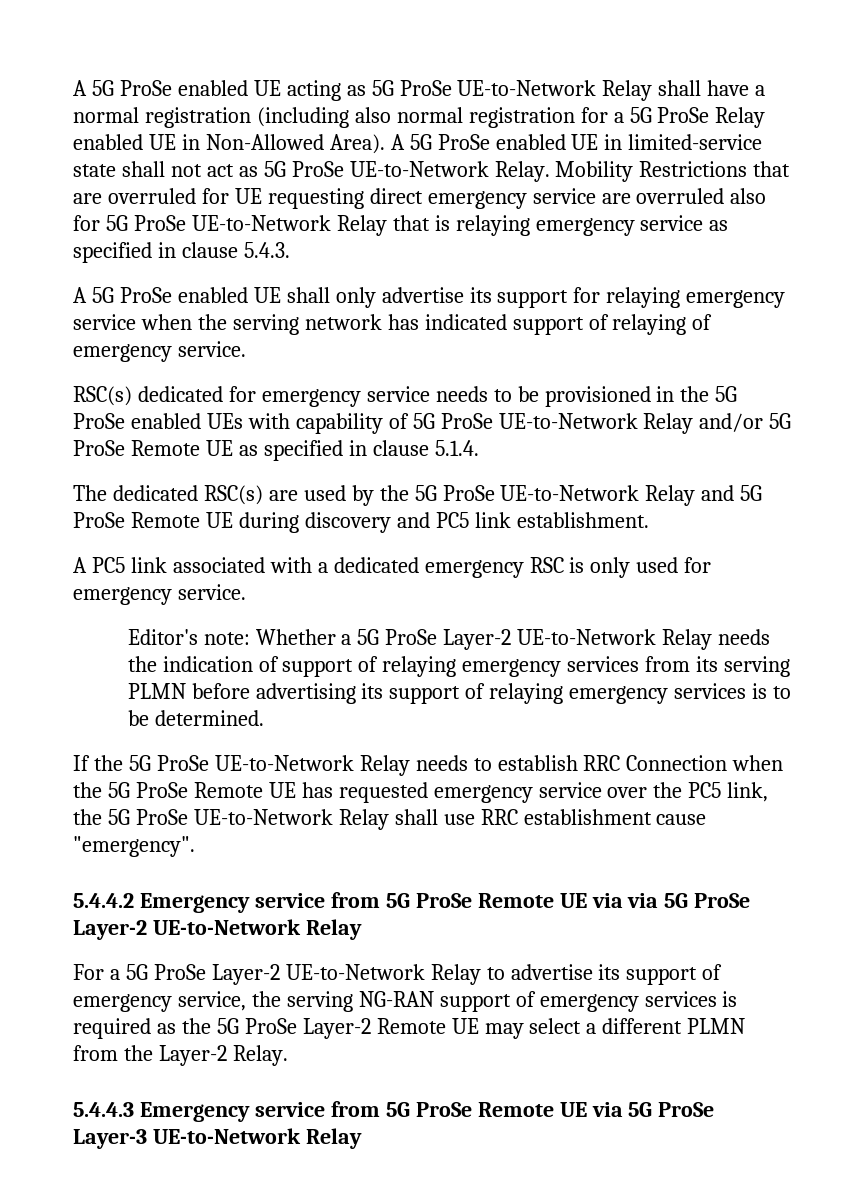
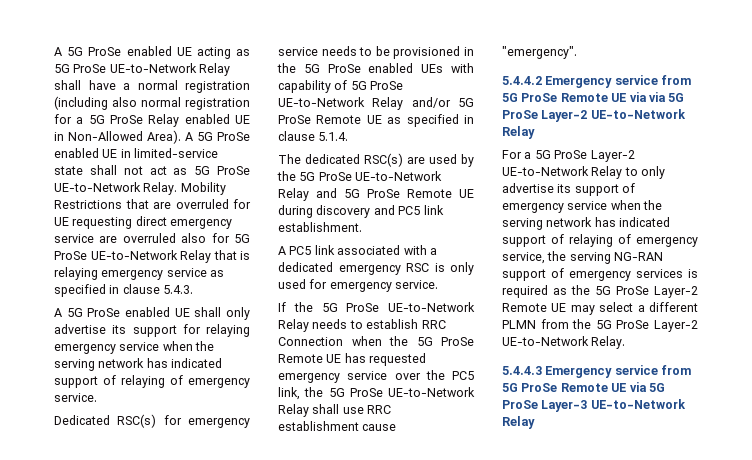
[73,386,223,406] RSC(s) dedicated -> [54,414,157,428] Dedicated RSC(s)
[127,629,771,650] [127,656,791,677] [127,683,792,704] [127,710,264,726] // Editor's note: Whether a 5G ProSe Layer-2 UE-to-Network Relay needs the indication of support of relaying emergency services from its serving PLMN before advertising its support of relaying emergency services is to be determined. -> (439, 284) none
(505, 973) none -> [641,166,666,179] only
(172, 1003) none -> [567,200,663,210] [502,217,671,230] [502,234,698,247] service when the serving network has indicated support of relaying of emergency
[158,1045,227,1066] Layer-2 -> [595,320,698,332] [502,336,589,346] 5G ProSe Layer-2 UE-to-Network

